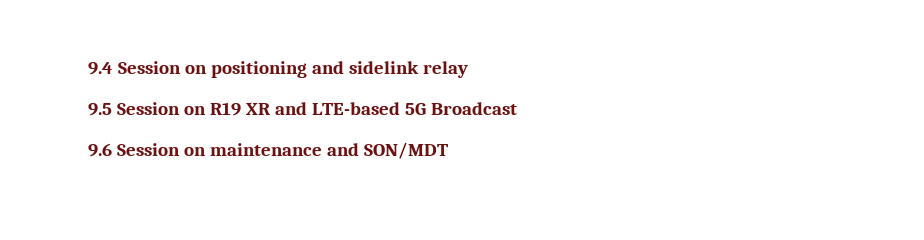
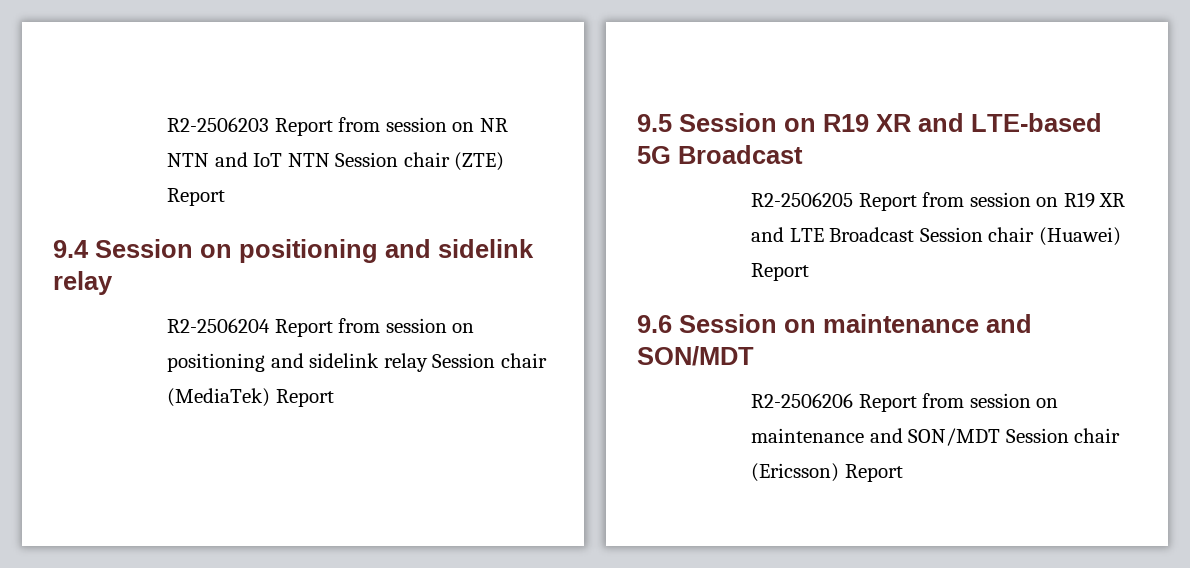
(88, 68) none -> [167,117,508,136] [167,152,505,171] [167,188,226,206] R2-2506203 Report from session on NR NTN and IoT NTN Session chair (ZTE) Report //
(468, 69) none -> [167,318,475,337] [167,353,547,372] [167,388,334,407] // R2-2506204 Report from session on positioning and sidelink relay Session chair (MediaTek) Report
(517, 108) none -> [751,192,1126,211] [751,227,1121,246] [751,263,810,281] // R2-2506205 Report from session on R19 XR and LTE Broadcast Session chair (Huawei) Report
(448, 150) none -> [751,393,1059,412] [751,428,1121,446] [751,463,903,482] // R2-2506206 Report from session on maintenance and SON/MDT Session chair (Ericsson) Report

